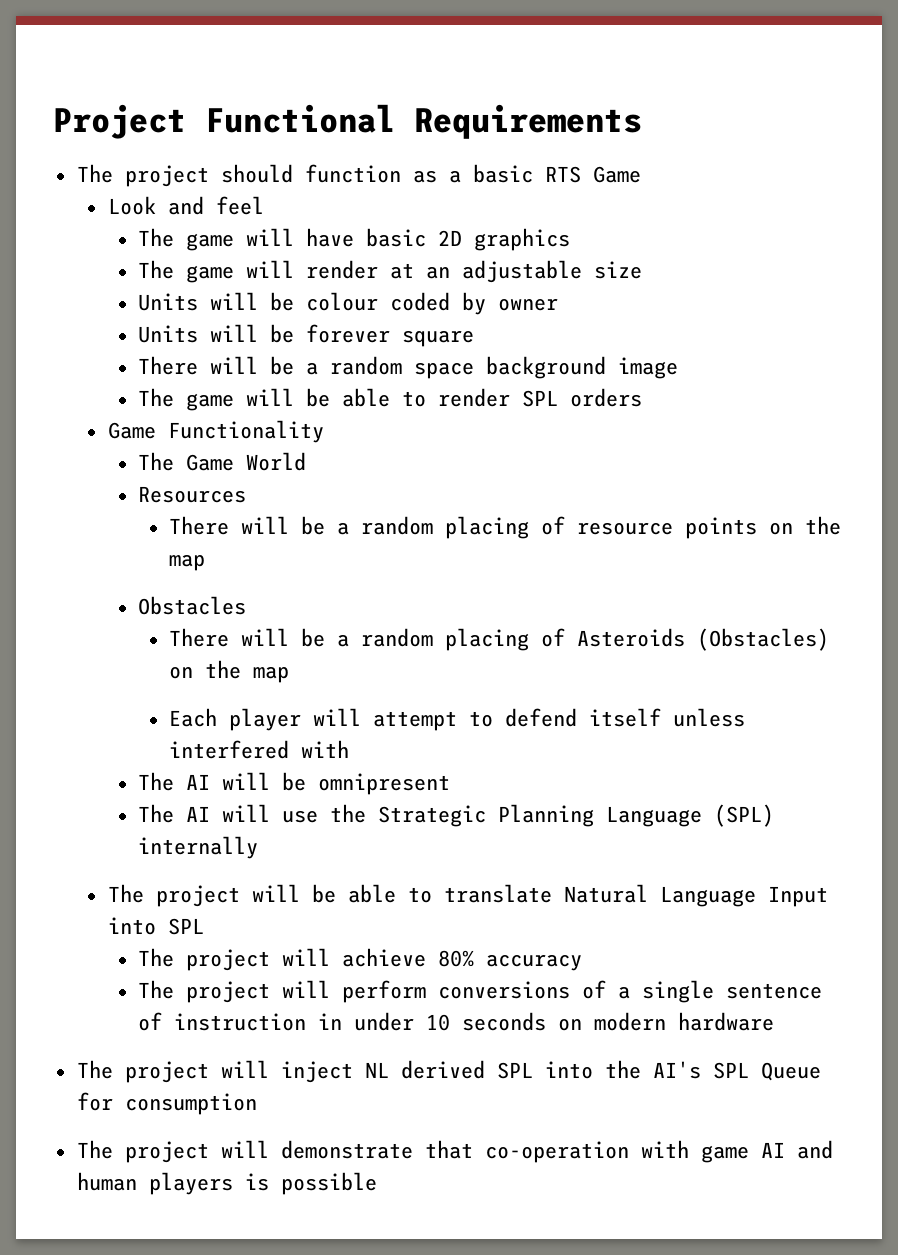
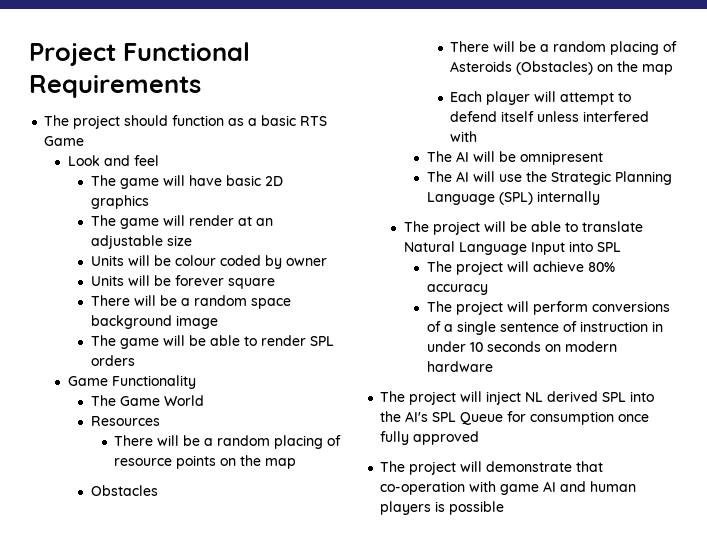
(257, 1104) none -> [618,414,650,422] [380,431,480,445] once fully approved

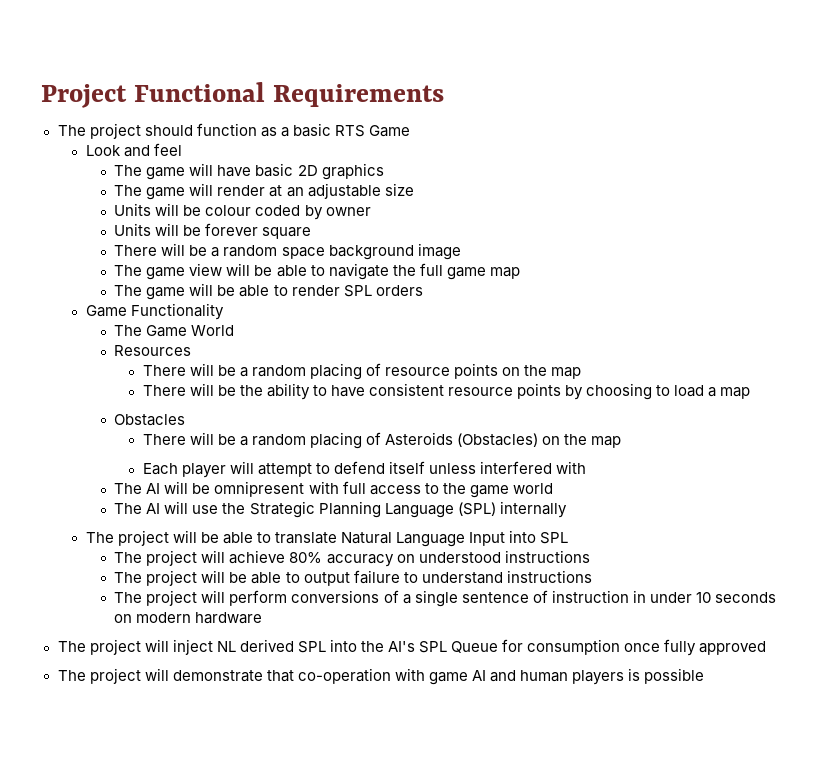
(219, 322) none -> [114,263,520,280] // The game view will be able to navigate the full game map
(297, 463) none -> [142,383,751,400] // There will be the ability to have consistent resource points by choosing to load a map
(604, 158) none -> [308,481,553,498] with full access to the game world
(489, 289) none -> [396,550,590,563] [114,570,592,586] on understood instructions // The project will be able to output failure to understand instructions

